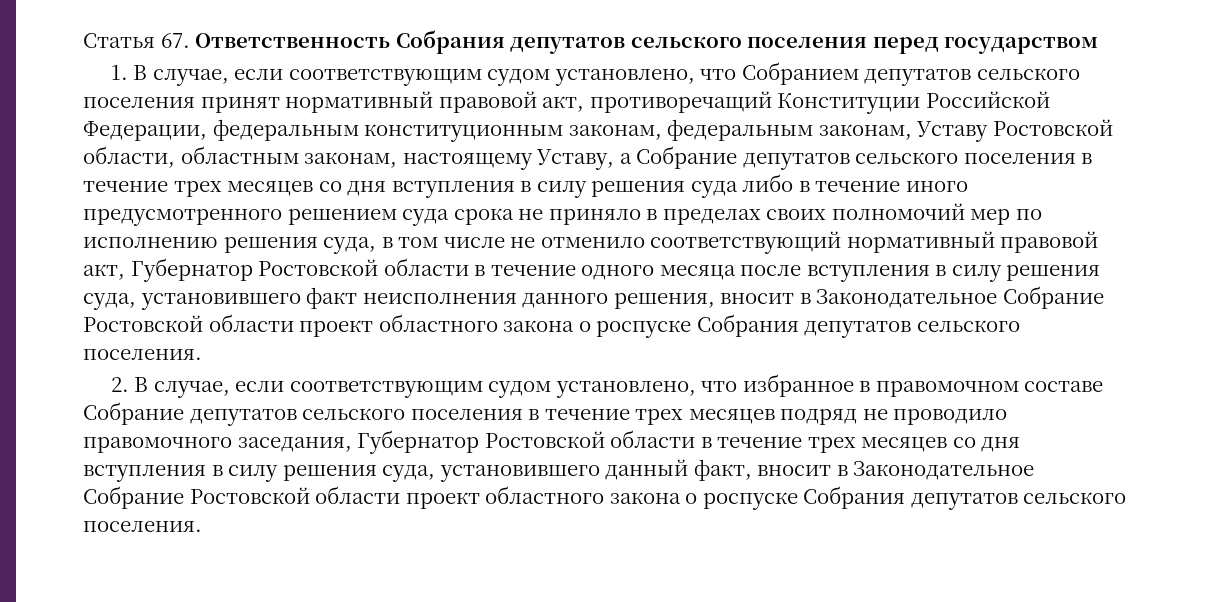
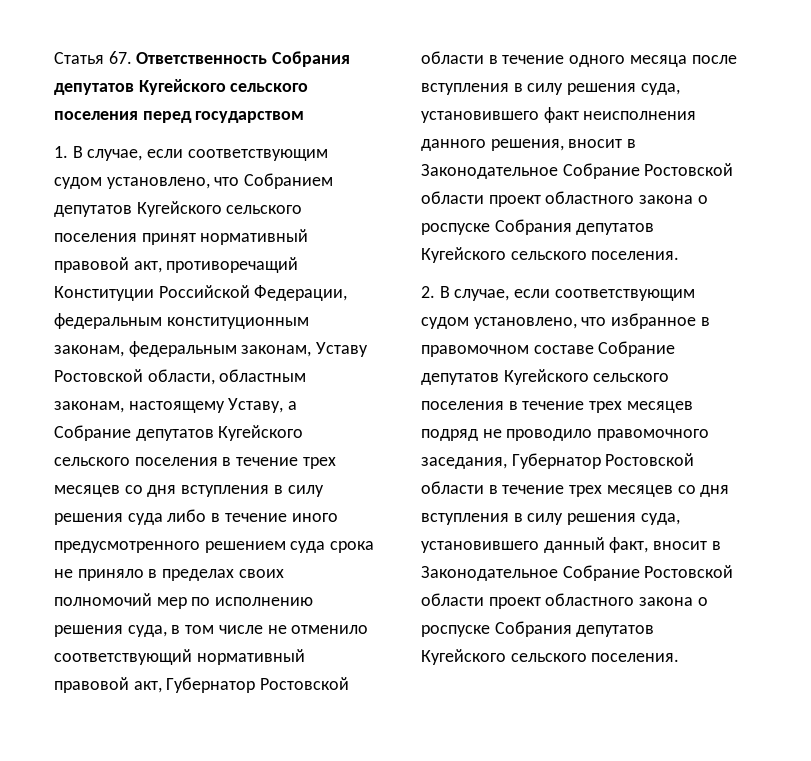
(626, 45) none -> [138,79,226,95] Кугейского
(972, 77) none -> [136,201,222,217] Кугейского
(850, 161) none -> [218,425,304,441] Кугейского
(912, 329) none -> [421,247,506,263] Кугейского
(297, 417) none -> [503,369,589,385] Кугейского
(1018, 501) none -> [421,649,506,665] Кугейского

